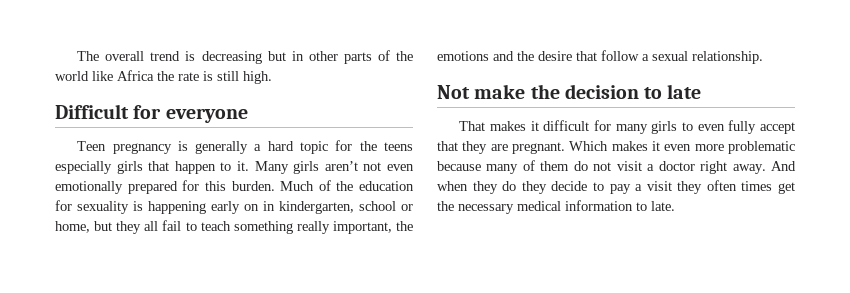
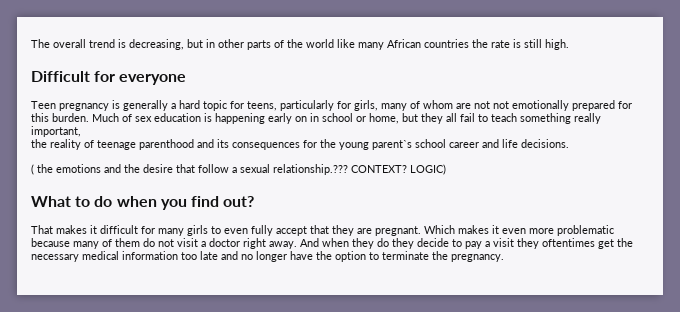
[201,51,262,64] decreasing -> [129,39,184,50] decreasing,
[117,70,154,81] Africa -> [358,39,469,50] many African countries
[359,141,414,151] [55,161,414,174] the teens especially girls that happen to it. Many girls aren’t not even -> [247,100,509,111] teens, particularly for girls, many of whom are not not
[336,181,414,191] [55,200,129,214] the education for sexuality -> [135,113,201,122] sex education
[279,201,354,214] kindergarten, -> (319, 117) none
(392, 227) none -> [31,139,569,150] [31,164,34,175] // the reality of teenage parenthood and its consequences for the young parent`s school career and life decisions. // (
[692,51,763,64] [437,84,702,99] relationship. // Not make the decision to late -> [273,164,446,175] [31,196,255,210] relationship.??? CONTEXT? LOGIC) // What to do when you find out?
[706,180,773,191] often times -> [542,238,595,247] oftentimes
[636,201,675,211] to late. -> [181,251,504,262] too late and no longer have the option to terminate the pregnancy.

